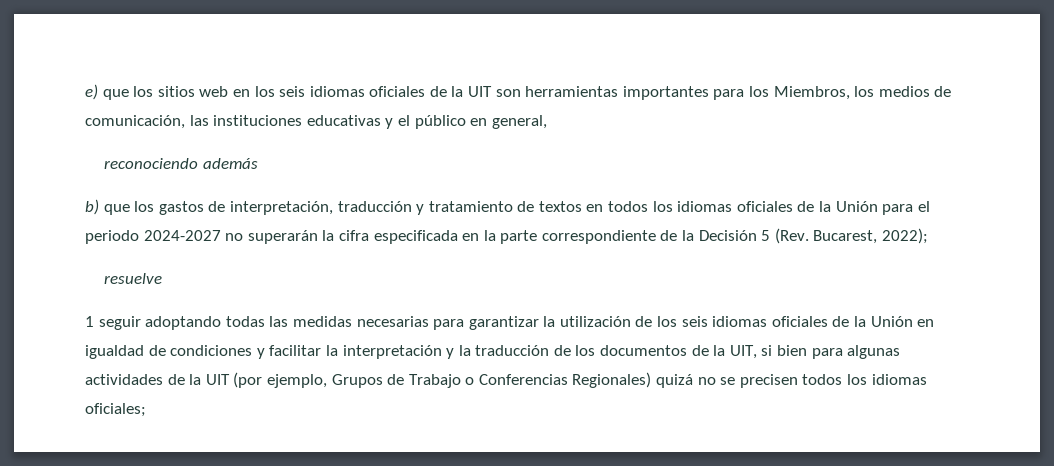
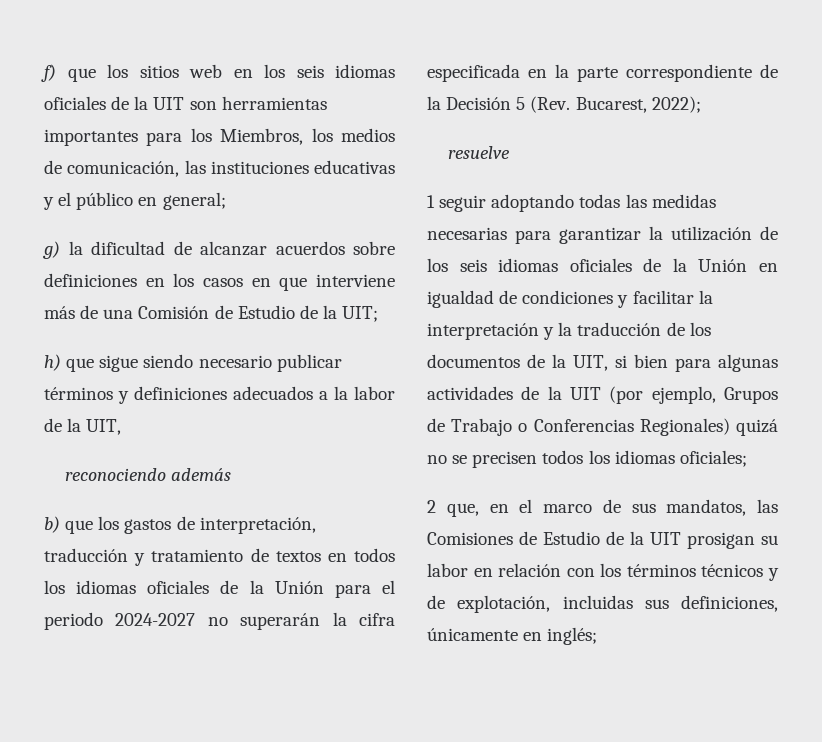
[85,84,98,100] e) -> [41,64,56,82] f)
[491,115,547,129] general, -> [162,192,226,210] [43,241,395,259] [44,273,395,291] [44,305,379,322] [44,354,342,372] [44,386,395,404] [44,418,122,435] general; // g) la dificultad de alcanzar acuerdos sobre definiciones en los casos en que interviene más de una Comisión de Estudio de la UIT; // h) que sigue siendo necesario publicar términos y definiciones adecuados a la labor de la UIT,
(146, 410) none -> [427,499,778,517] [427,531,778,549] [427,563,779,581] [427,595,778,613] [427,627,598,645] // 2 que, en el marco de sus mandatos, las Comisiones de Estudio de la UIT prosigan su labor en relación con los términos técnicos y de explotación, incluidas sus definiciones, únicamente en inglés;

